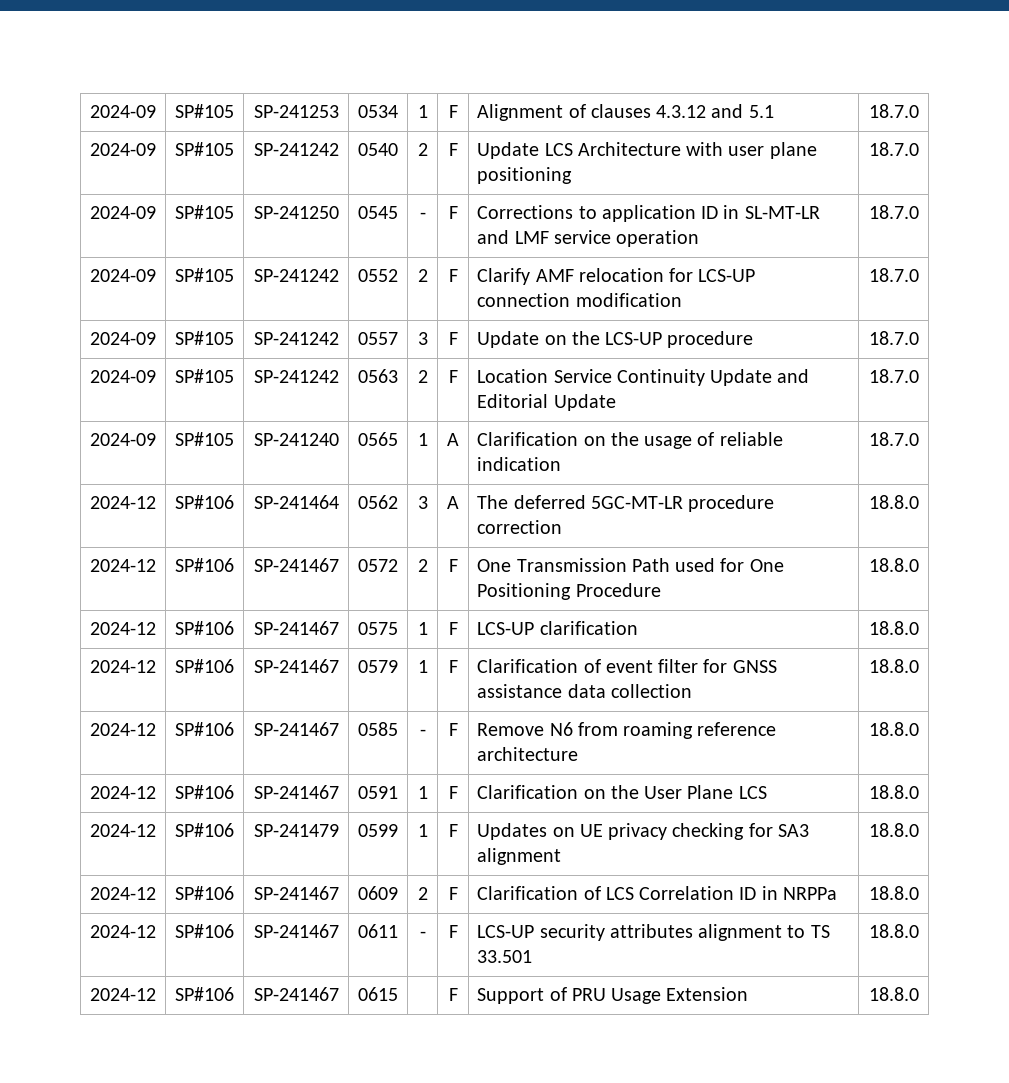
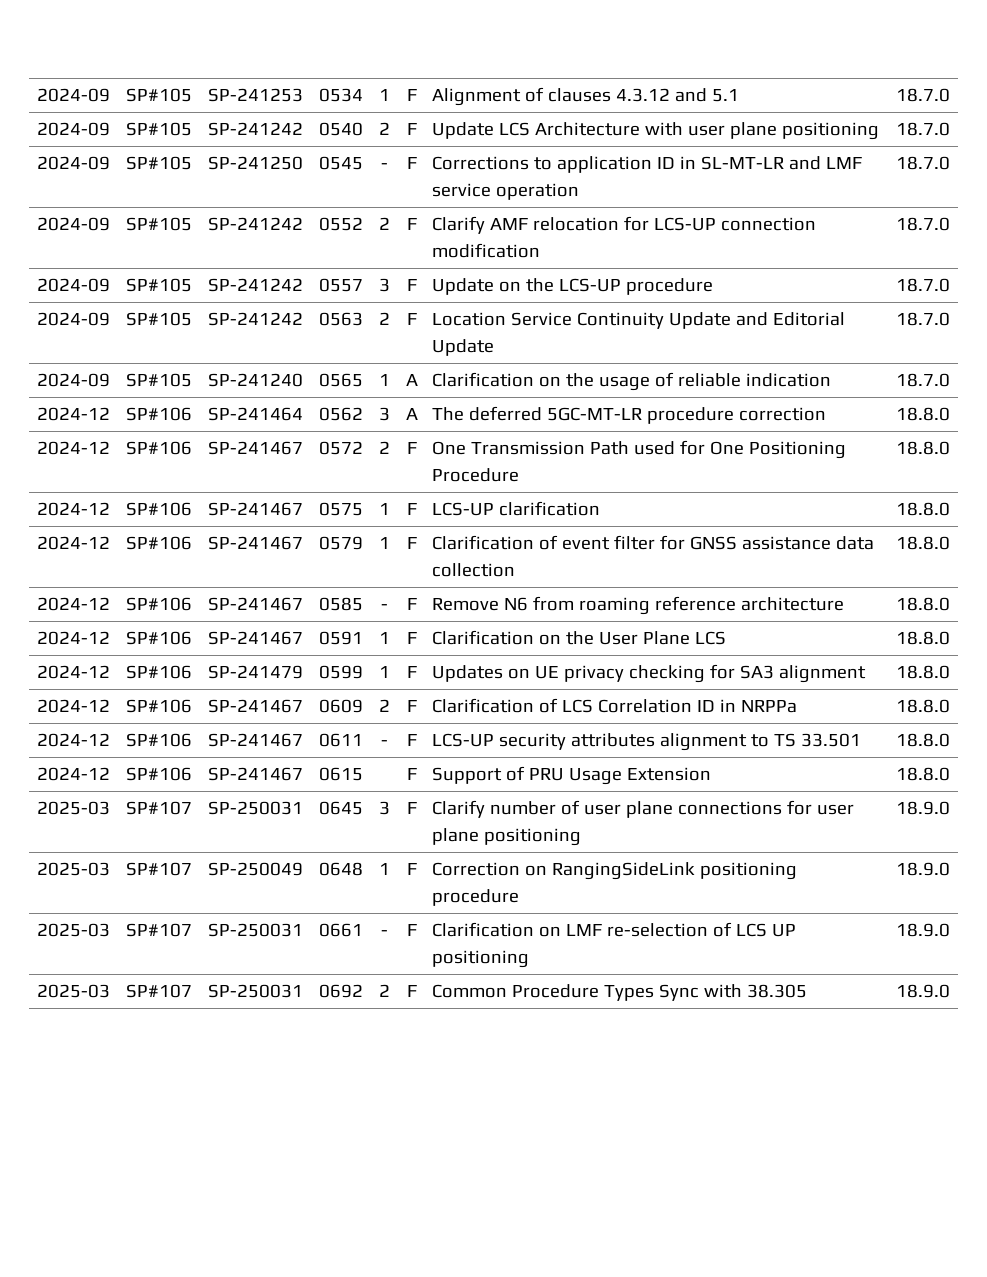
(919, 994) none -> [37,801,110,815] [125,801,192,815] [207,801,303,815] [318,801,363,815] [378,801,390,815] [406,802,417,814] [432,800,855,818] [432,828,582,846] [895,801,950,815] [37,862,110,876] [125,862,192,876] [207,862,303,876] [318,862,363,876] [378,863,390,875] [406,863,417,875] [432,862,798,880] [432,889,520,906] [895,862,950,876] [37,923,110,937] [125,923,192,937] [207,923,303,937] [318,923,363,937] [380,930,388,936] [406,924,417,936] [432,922,797,937] [432,950,530,968] [895,923,950,937] [37,984,110,998] [125,984,192,998] [207,984,303,998] [318,984,363,998] [378,984,390,997] [406,985,417,997] [432,984,808,1001] [895,984,950,998] // 2025-03 | SP#107 | SP-250031 | 0645 | 3 | F | Clarify number of user plane connections for user plane positioning | 18.9.0 // 2025-03 | SP#107 | SP-250049 | 0648 | 1 | F | Correction on RangingSideLink positioning procedure | 18.9.0 // 2025-03 | SP#107 | SP-250031 | 0661 | - | F | Clarification on LMF re-selection of LCS UP positioning | 18.9.0 // 2025-03 | SP#107 | SP-250031 | 0692 | 2 | F | Common Procedure Types Sync with 38.305 | 18.9.0

